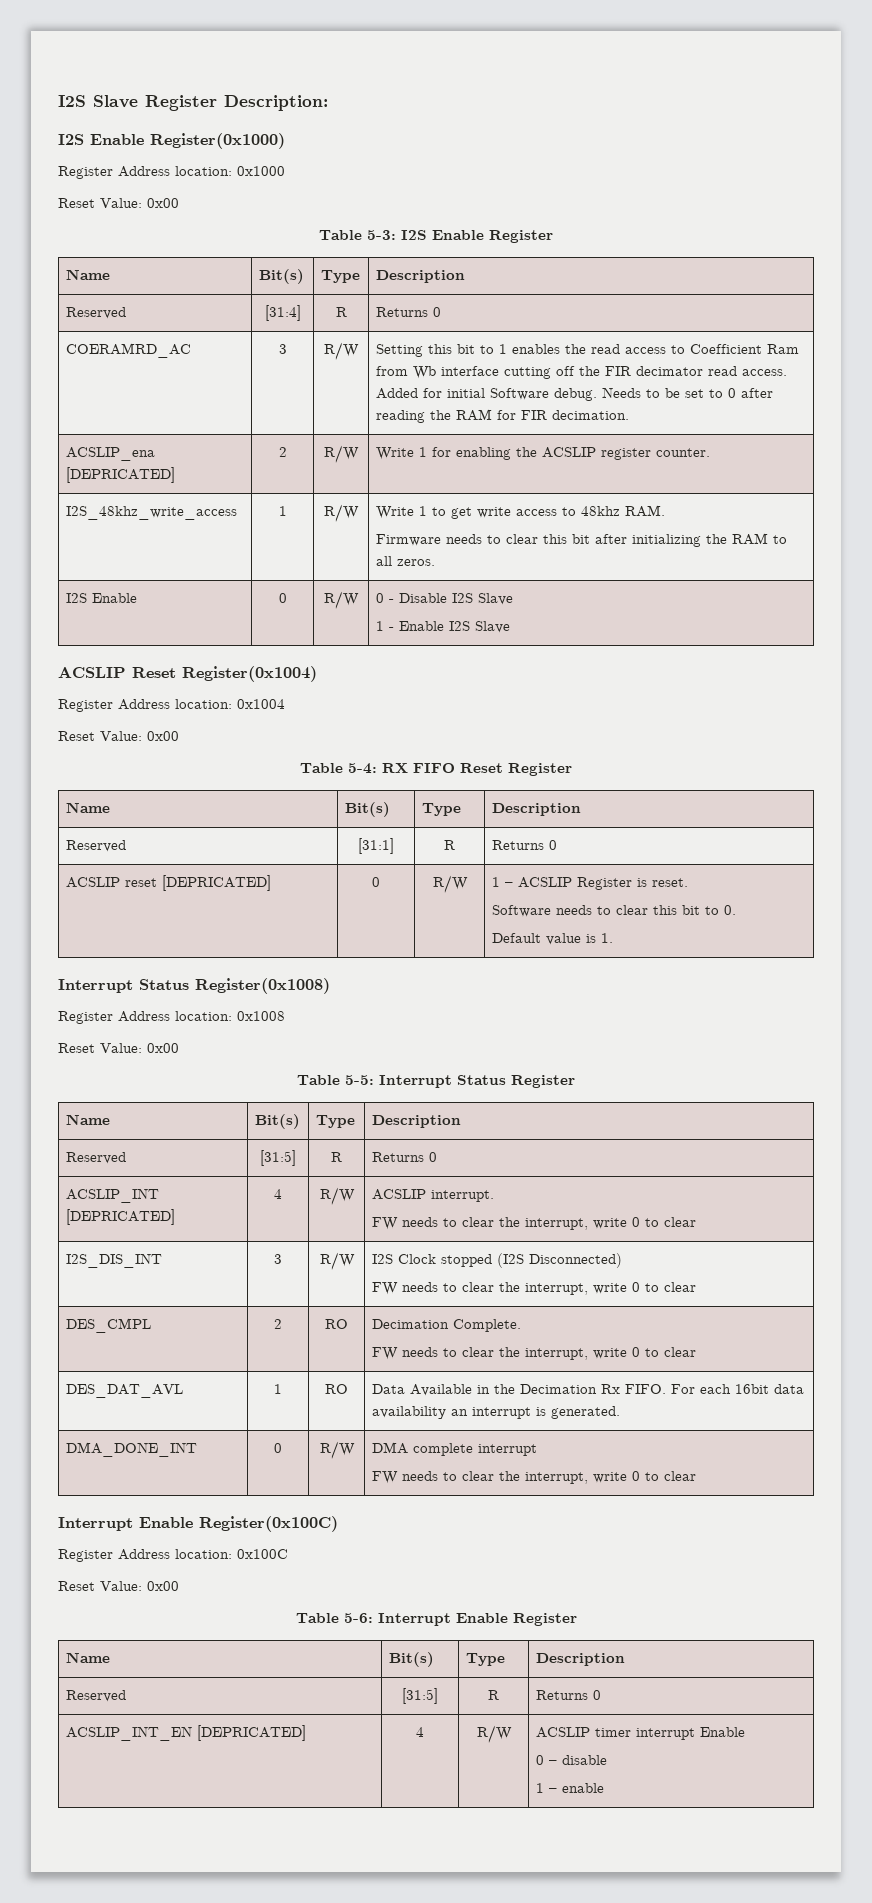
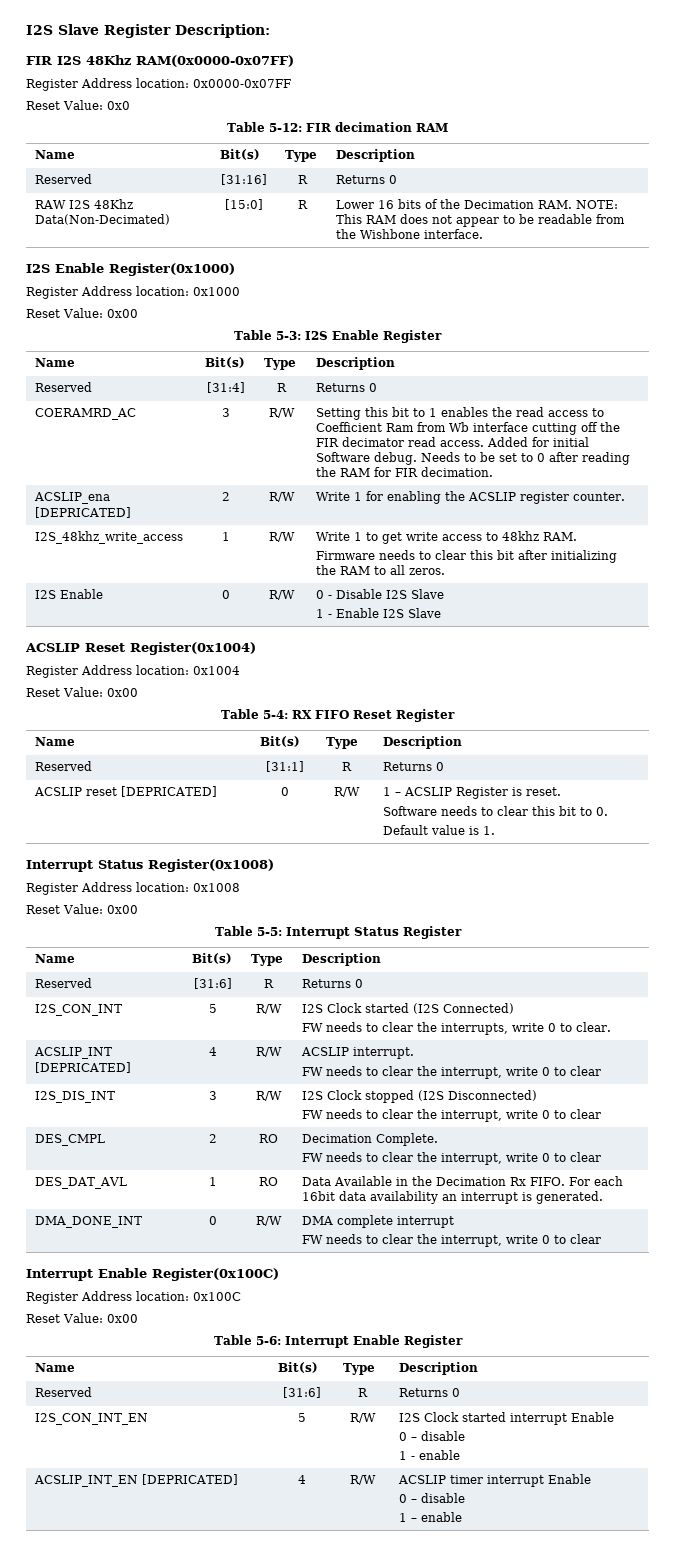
(328, 103) none -> [26,55,294,67] [26,78,291,91] [26,100,130,110] [227,122,448,132] [35,150,76,159] [220,149,261,160] [285,150,318,162] [336,149,416,162] [35,174,93,184] [221,174,267,185] [297,175,308,184] [336,175,398,184] [35,199,134,209] [35,214,171,225] [225,199,263,210] [297,200,308,209] [336,199,619,209] [336,214,626,227] [336,229,484,239] // FIR I2S 48Khz RAM(0x0000-0x07FF) // Register Address location: 0x0000-0x07FF // Reset Value: 0x0 // Table 5-12: FIR decimation RAM // Name | Bit(s) | Type | Description // Reserved | [31:16] | R | Returns 0 // RAW I2S 48Khz Data(Non-Decimated) | [15:0] | R | Lower 16 bits of the Decimation RAM. NOTE: This RAM does not appear to be readable from the Wishbone interface.
[260,1150,296,1166] [331,1152,342,1162] [371,1152,437,1162] [31:5] | R | Returns 0 -> [194,978,232,989] [263,979,274,988] [302,979,364,988] [35,1004,123,1016] [209,1004,217,1013] [255,1004,282,1014] [302,1003,515,1014] [302,1022,612,1035] [31:6] | R | Returns 0 // I2S_CON_INT | 5 | R/W | I2S Clock started (I2S Connected) // FW needs to clear the interrupts, write 0 to clear.
[402,1688,438,1704] [488,1690,499,1700] [535,1690,601,1700] [31:5] | R | Returns 0 -> [283,1387,321,1398] [358,1388,368,1397] [399,1388,461,1397] [35,1413,149,1425] [298,1413,306,1422] [350,1413,376,1423] [399,1412,615,1425] [399,1431,466,1441] [399,1450,461,1460] [31:6] | R | Returns 0 // I2S_CON_INT_EN | 5 | R/W | I2S Clock started interrupt Enable // 0 – disable // 1 - enable

